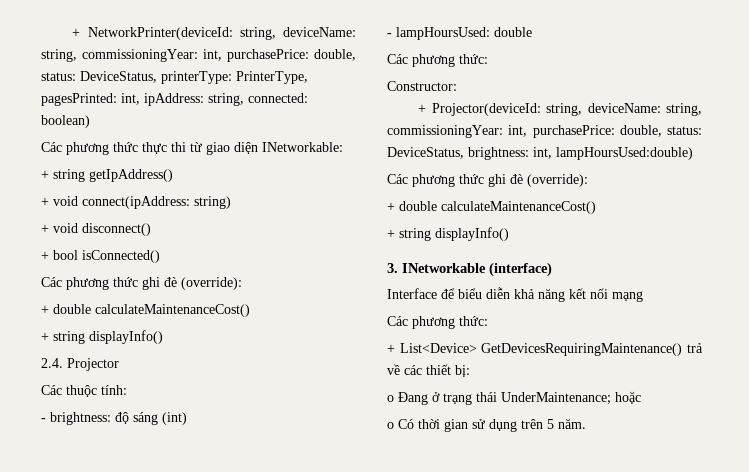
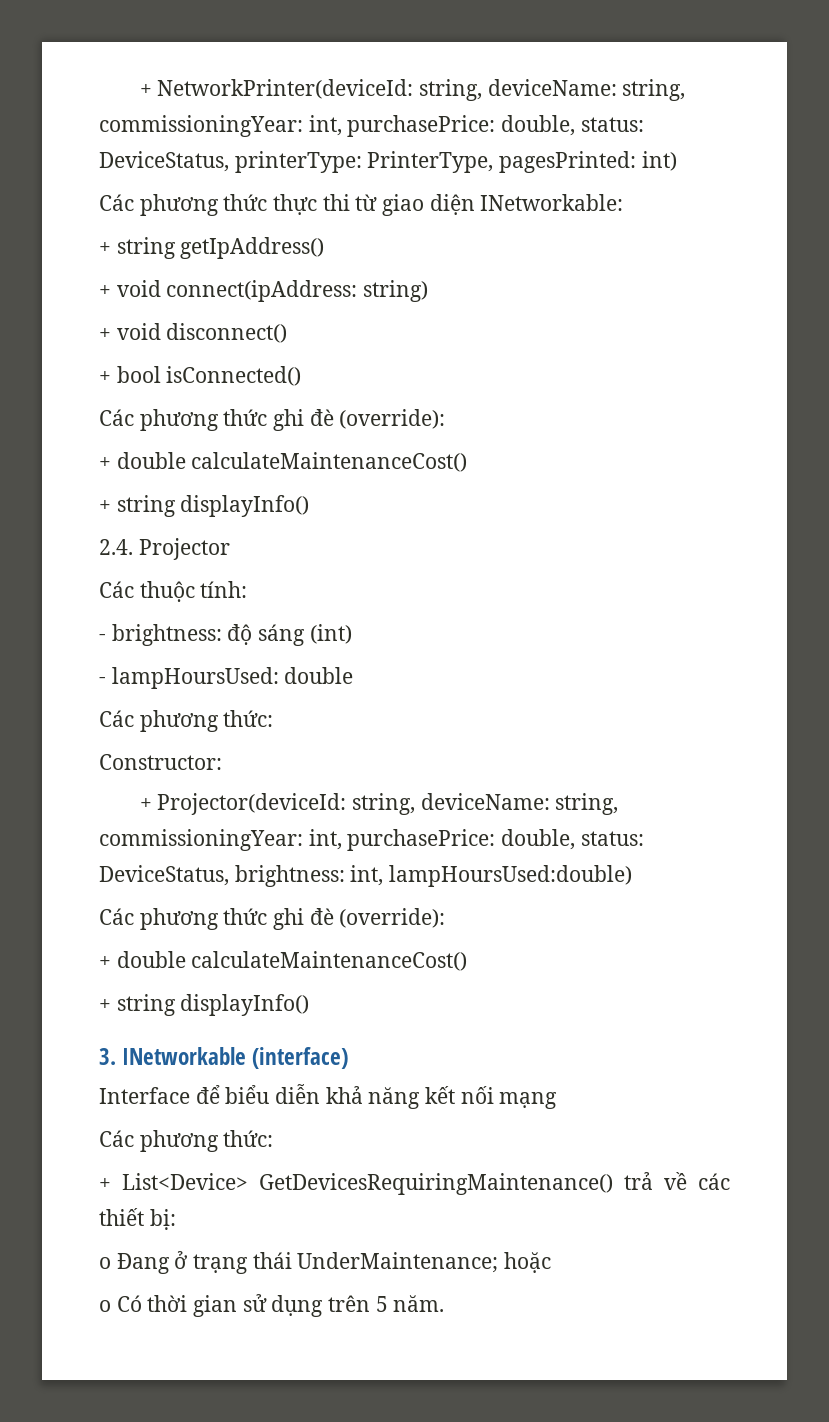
[121,93,308,106] [41,115,90,128] int, ipAddress: string, connected: boolean) -> [641,151,677,171] int)

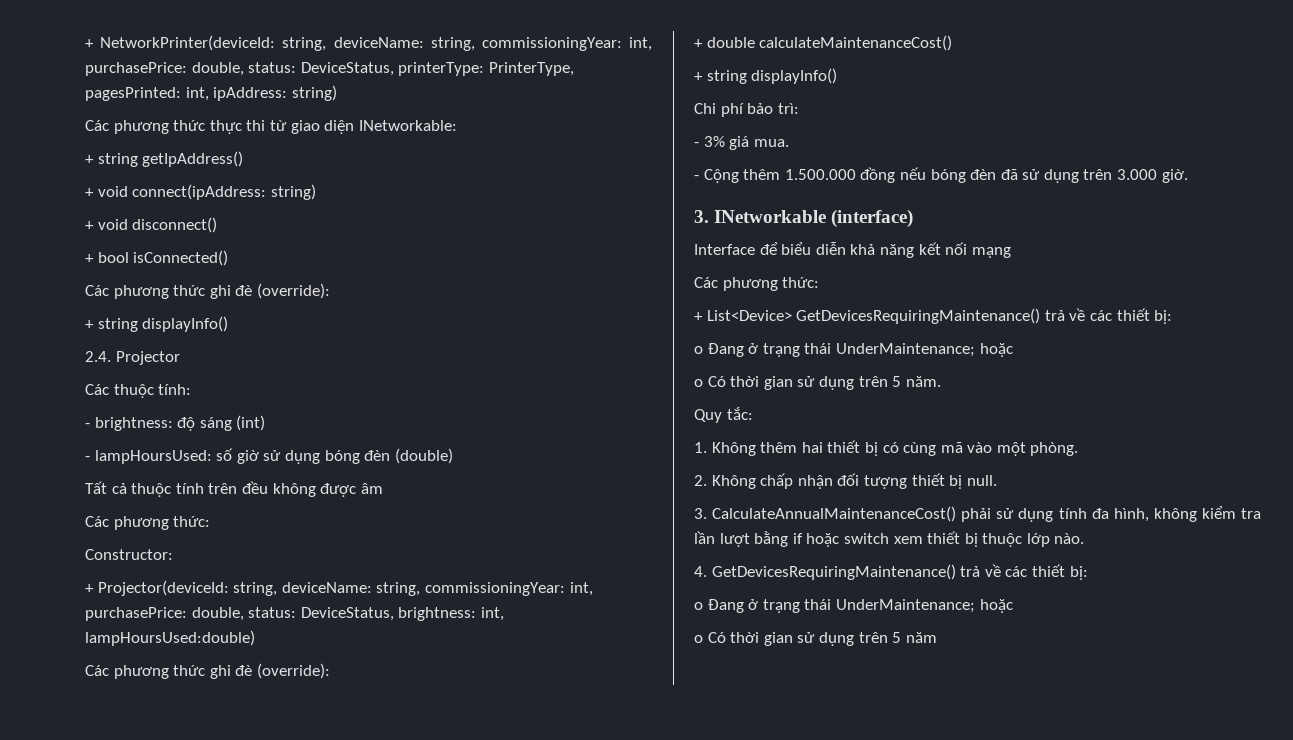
[641,151,677,171] int) -> [185,85,337,101] int, ipAddress: string)
[99,452,468,472] // + double calculateMaintenanceCost() -> (330, 291) none
[284,667,354,684] double -> [216,448,453,464] [85,481,383,497] số giờ sử dụng bóng đèn (double) // Tất cả thuộc tính trên đều không được âm
(310, 1005) none -> [694,103,799,117] [694,136,789,150] [694,167,1188,183] // Chi phí bảo trì: // - 3% giá mua. // - Cộng thêm 1.500.000 đồng nếu bóng đèn đã sử dụng trên 3.000 giờ.
(445, 1303) none -> [694,407,753,423] [694,440,1079,456] [694,473,997,489] [694,506,1262,522] [694,531,1085,547] [694,564,1088,580] [694,599,1013,613] [694,632,937,646] // Quy tắc: // 1. Không thêm hai thiết bị có cùng mã vào một phòng. // 2. Không chấp nhận đối tượng thiết bị null. // 3. CalculateAnnualMaintenanceCost() phải sử dụng tính đa hình, không kiểm tra lần lượt bằng if hoặc switch xem thiết bị thuộc lớp nào. // 4. GetDevicesRequiringMaintenance() trả về các thiết bị: // o Đang ở trạng thái UnderMaintenance; hoặc // o Có thời gian sử dụng trên 5 năm

